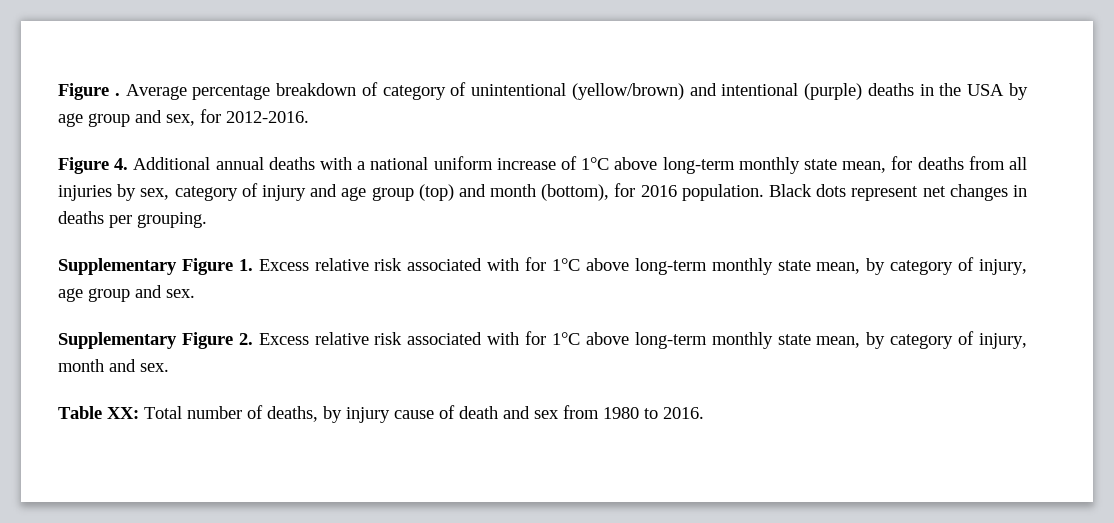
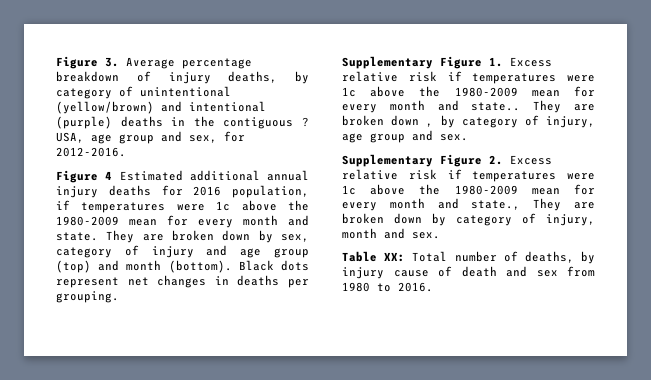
[58,83,120,100] Figure . -> [56,56,119,69] Figure 3.
(378, 89) none -> [168,71,309,84] injury deaths, by
[967,83,1028,100] USA by -> [223,117,309,129] [56,132,84,143] contiguous ? USA,
[114,156,1028,174] [58,185,112,201] 4. Additional annual deaths with a national uniform increase of 1°C above long-term monthly state mean, for deaths from all injuries -> [105,170,309,181] [56,185,309,198] [56,200,309,213] [56,215,309,228] [56,230,251,243] 4 Estimated additional annual injury deaths for 2016 population, if temperatures were 1c above the 1980-2009 mean for every month and state. They are broken down
[541,183,764,201] (bottom), for 2016 population. -> [168,260,232,273] (bottom).
[407,257,861,275] associated with for 1°C above long-term monthly state mean, -> [447,71,595,84] [342,86,595,97] [342,100,595,113] [342,115,434,127] if temperatures were 1c above the 1980-2009 mean for every month and state.. They are broken down ,
[407,331,861,349] associated with for 1°C above long-term monthly state mean, -> [447,169,595,182] [342,184,595,195] [342,198,595,211] [342,213,422,224] if temperatures were 1c above the 1980-2009 mean for every month and state., They are broken down

